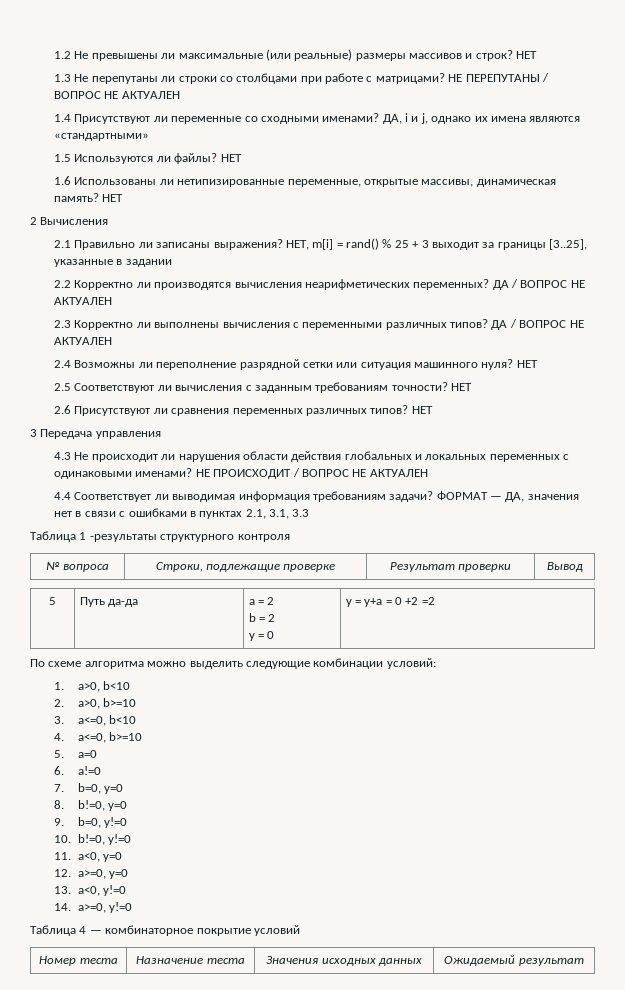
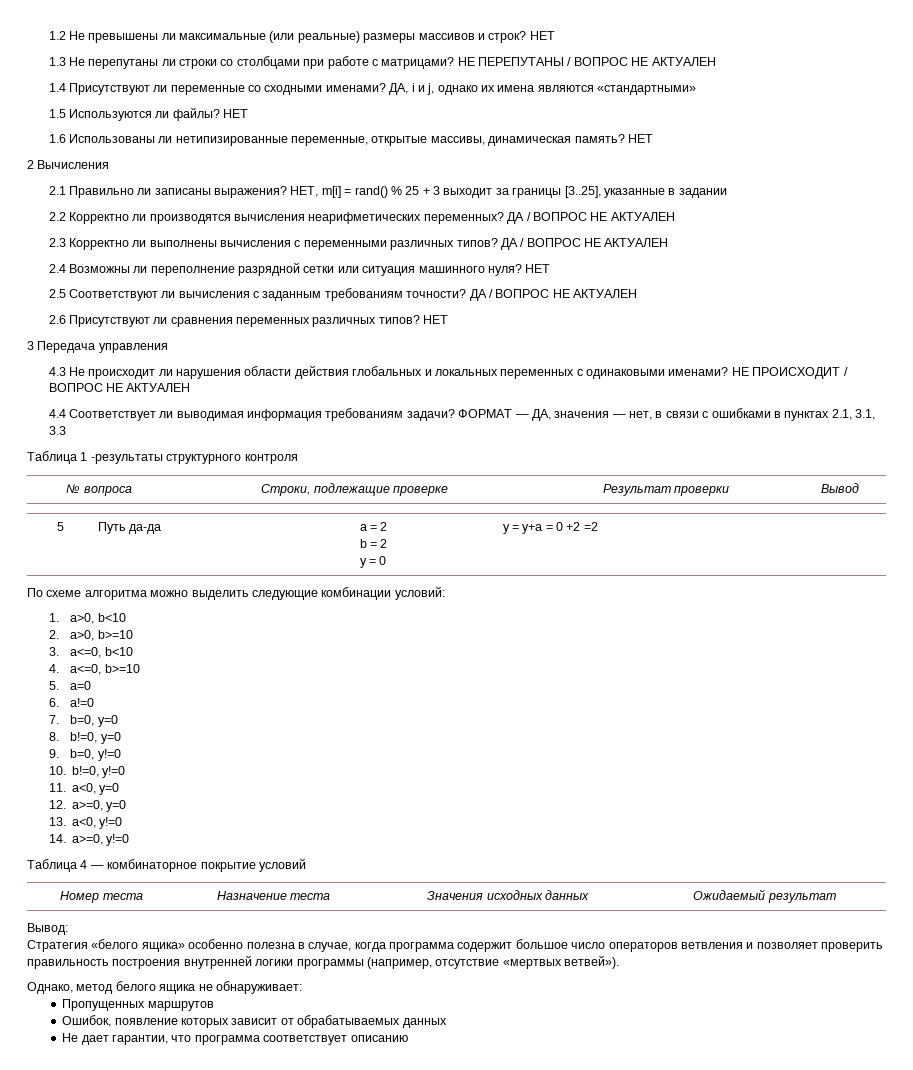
[451,383,473,391] НЕТ -> [469,289,638,301] ДА / ВОПРОС НЕ АКТУАЛЕН
[54,511,73,517] нет -> [612,411,653,420] — нет,
(584, 962) none -> [27,923,68,935] [27,939,883,952] [27,955,619,969] [27,981,302,994] [62,999,214,1011] [62,1015,447,1028] [62,1033,408,1045] // Вывод: // Стратегия «белого ящика» особенно полезна в случае, когда программа содержит большое число операторов ветвления и позволяет проверить правильность построения внутренней логики программы (например, отсутствие «мертвых ветвей»). // Однако, метод белого ящика не обнаруживает: // Пропущенных маршрутов // Ошибок, появление которых зависит от обрабатываемых данных // Не дает гарантии, что программа соответствует описанию

